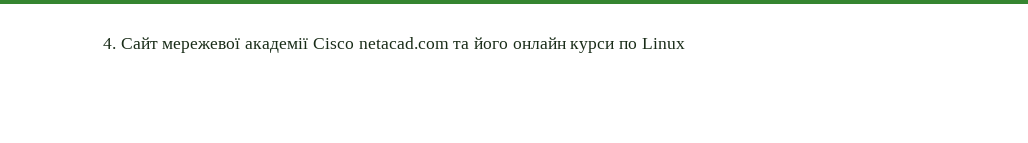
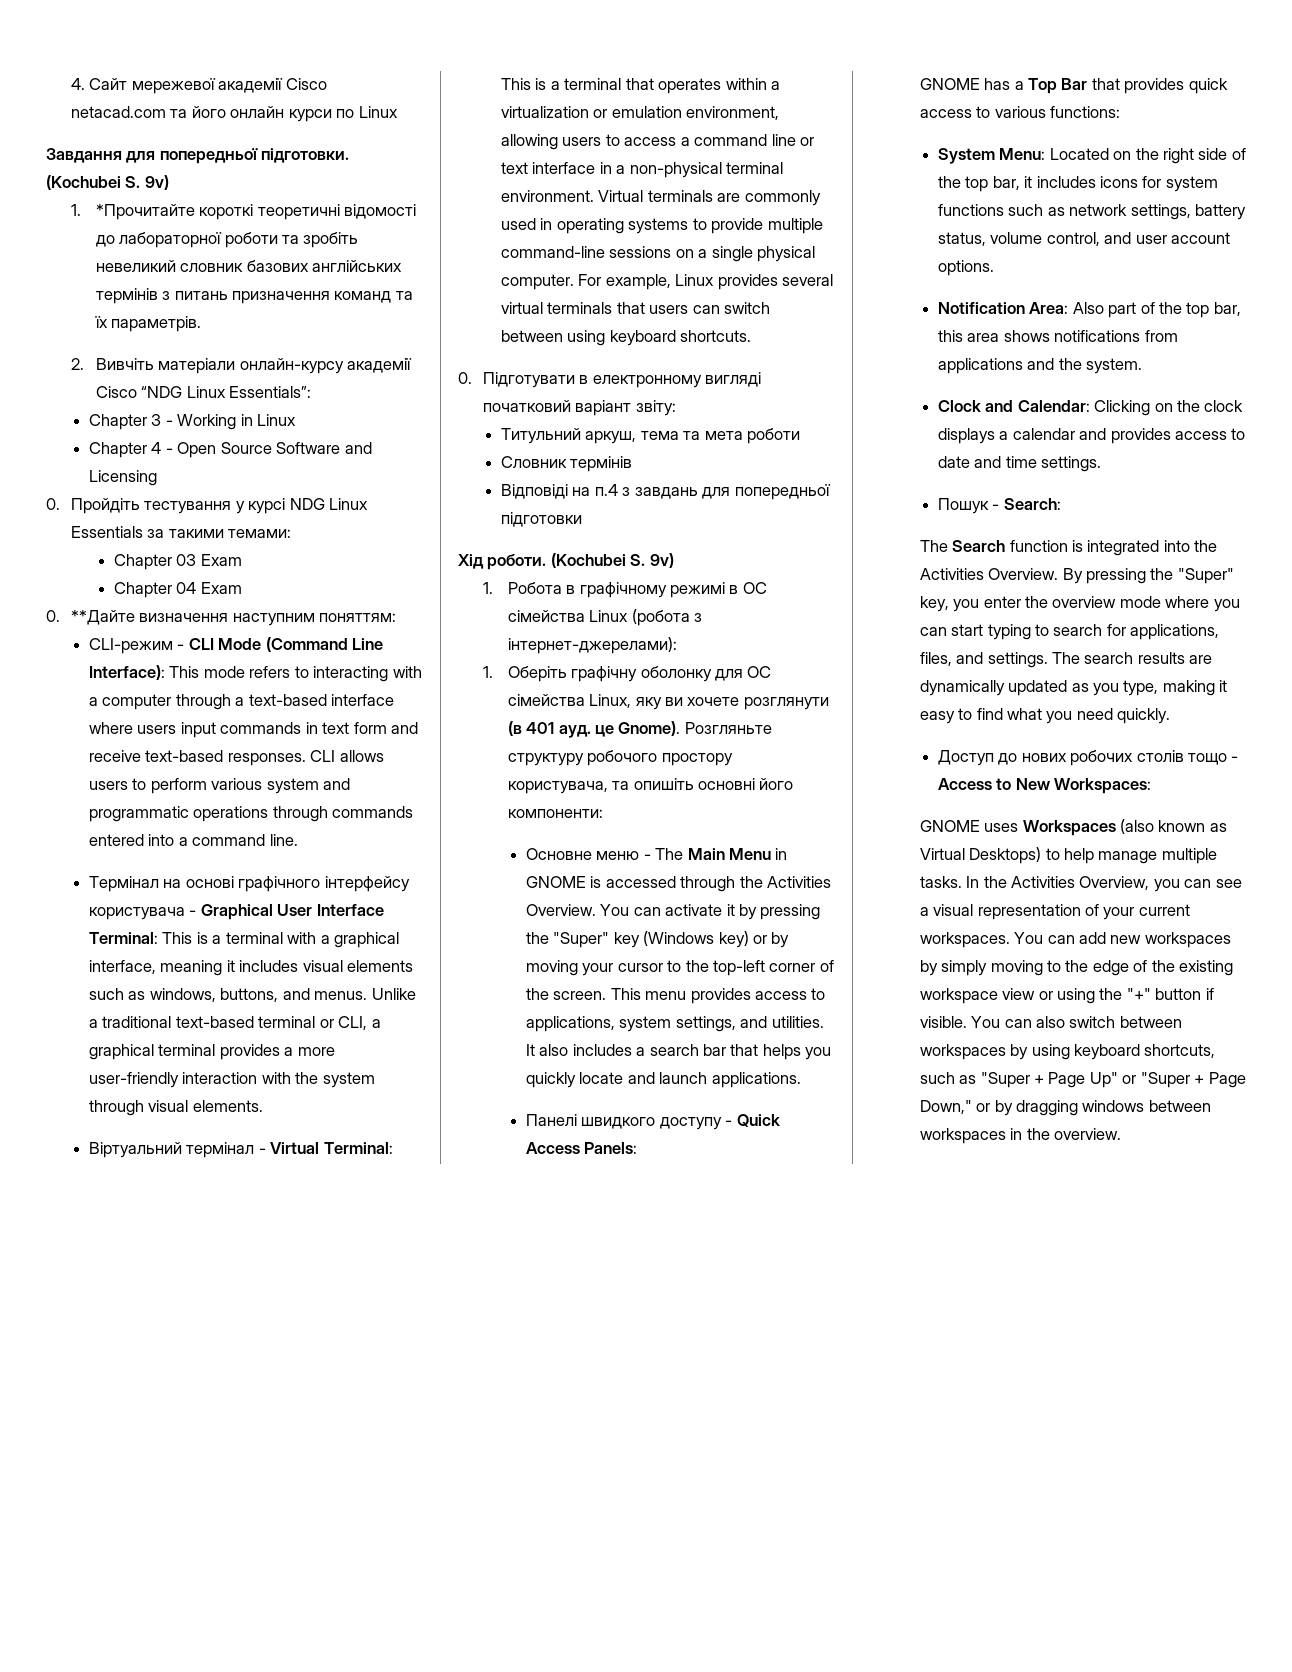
(685, 43) none -> [46,148,350,164] [46,175,169,190] [70,204,416,220] [95,232,359,248] [95,260,402,272] [95,288,413,304] [94,316,202,332] [70,358,412,374] [95,386,311,398] [88,414,297,430] [88,442,372,458] [88,470,157,486] [46,498,369,514] [70,526,292,538] [113,554,242,570] [113,582,242,598] [46,610,397,626] [88,637,384,654] [88,665,422,682] [88,694,395,710] [88,722,419,738] [88,750,384,766] [88,778,351,794] [88,806,414,822] [88,834,298,846] [88,876,410,892] [88,904,384,920] [88,932,400,948] [88,960,414,976] [88,988,416,1002] [88,1016,381,1030] [88,1044,335,1060] [88,1072,375,1088] [88,1100,263,1116] [88,1142,393,1158] [500,78,781,94] [500,106,780,120] [500,134,815,150] [500,162,784,178] [500,190,821,206] [500,218,823,234] [500,246,816,262] [500,274,834,290] [500,302,771,314] [500,330,752,346] [458,372,762,388] [482,400,676,416] [500,428,801,444] [500,456,633,472] [500,484,831,500] [500,512,582,527] [458,553,674,570] [482,582,767,598] [507,609,702,626] [507,637,677,654] [482,666,772,682] [507,694,829,710] [507,721,772,738] [507,750,733,766] [507,778,794,794] [507,809,603,818] [525,848,788,860] [525,876,832,892] [525,904,821,920] [525,931,790,948] [525,960,834,976] [525,988,826,1004] [525,1016,824,1032] [525,1044,832,1060] [525,1072,801,1088] [525,1114,780,1130] [525,1142,638,1154] [919,78,1228,94] [919,106,1120,118] [937,148,1246,164] [937,176,1218,192] [937,204,1247,220] [937,232,1231,246] [937,260,994,276] [937,302,1241,318] [937,330,1178,342] [937,358,1143,374] [937,400,1244,416] [937,428,1246,444] [937,456,1102,472] [937,498,1061,514] [919,540,1218,556] [919,568,1234,584] [919,596,1240,612] [919,624,1220,640] [919,652,1213,668] [919,680,1228,696] [919,708,1171,724] [937,750,1239,766] [937,778,1152,794] [919,819,1227,836] [919,847,1217,864] [919,876,1242,892] [919,904,1190,920] [919,932,1231,948] [919,960,1234,976] [919,988,1214,1004] [919,1016,1182,1028] [919,1044,1216,1060] [919,1072,1246,1088] [919,1100,1211,1116] [919,1128,1121,1144] // Завдання для попередньої підготовки. (Kochubei S. 9v) // 1. *Прочитайте короткі теоретичні відомості до лабораторної роботи та зробіть невеликий словник базових англійських термінів з питань призначення команд та їх параметрів. // 2. Вивчіть матеріали онлайн-курсу академії Cisco “NDG Linux Essentials”: // Chapter 3 - Working in Linux // Chapter 4 - Open Source Software and Licensing // 0. Пройдіть тестування у курсі NDG Linux Essentials за такими темами: // Chapter 03 Exam // Chapter 04 Exam // 0. **Дайте визначення наступним поняттям: // CLI-режим - CLI Mode (Command Line Interface): This mode refers to interacting with a computer through a text-based interface where users input commands in text form and receive text-based responses. CLI allows users to perform various system and programmatic operations through commands entered into a command line. // Термінал на основі графічного інтерфейсу користувача - Graphical User Interface Terminal: This is a terminal with a graphical interface, meaning it includes visual elements such as windows, buttons, and menus. Unlike a traditional text-based terminal or CLI, a graphical terminal provides a more user-friendly interaction with the system through visual elements. // Віртуальний термінал - Virtual Terminal: This is a terminal that operates within a virtualization or emulation environment, allowing users to access a command line or text interface in a non-physical terminal environment. Virtual terminals are commonly used in operating systems to provide multiple command-line sessions on a single physical computer. For example, Linux provides several virtual terminals that users can switch between using keyboard shortcuts. // 0. Підготувати в електронному вигляді початковий варіант звіту: // Титульний аркуш, тема та мета роботи // Словник термінів // Відповіді на п.4 з завдань для попередньої підготовки // Хід роботи. (Kochubei S. 9v) // 1. Робота в графічному режимі в ОС сімейства Linux (робота з інтернет-джерелами): // 1. Оберіть графічну оболонку для ОС сімейства Linux, яку ви хочете розглянути (в 401 ауд. це Gnome). Розгляньте структуру робочого простору користувача, та опишіть основні його компоненти: // Основне меню - The Main Menu in GNOME is accessed through the Activities Overview. You can activate it by pressing the "Super" key (Windows key) or by moving your cursor to the top-left corner of the screen. This menu provides access to applications, system settings, and utilities. It also includes a search bar that helps you quickly locate and launch applications. // Панелі швидкого доступу - Quick Access Panels: // GNOME has a Top Bar that provides quick access to various functions: // System Menu: Located on the right side of the top bar, it includes icons for system functions such as network settings, battery status, volume control, and user account options. // Notification Area: Also part of the top bar, this area shows notifications from applications and the system. // Clock and Calendar: Clicking on the clock displays a calendar and provides access to date and time settings. // Пошук - Search: // The Search function is integrated into the Activities Overview. By pressing the "Super" key, you enter the overview mode where you can start typing to search for applications, files, and settings. The search results are dynamically updated as you type, making it easy to find what you need quickly. // Доступ до нових робочих столів тощо - Access to New Workspaces: // GNOME uses Workspaces (also known as Virtual Desktops) to help manage multiple tasks. In the Activities Overview, you can see a visual representation of your current workspaces. You can add new workspaces by simply moving to the edge of the existing workspace view or using the "+" button if visible. You can also switch between workspaces by using keyboard shortcuts, such as "Super + Page Up" or "Super + Page Down," or by dragging windows between workspaces in the overview.

